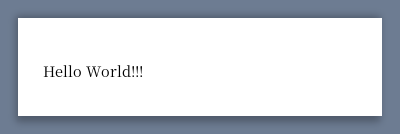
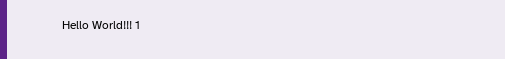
(143, 71) none -> [135,21,141,29] 1

